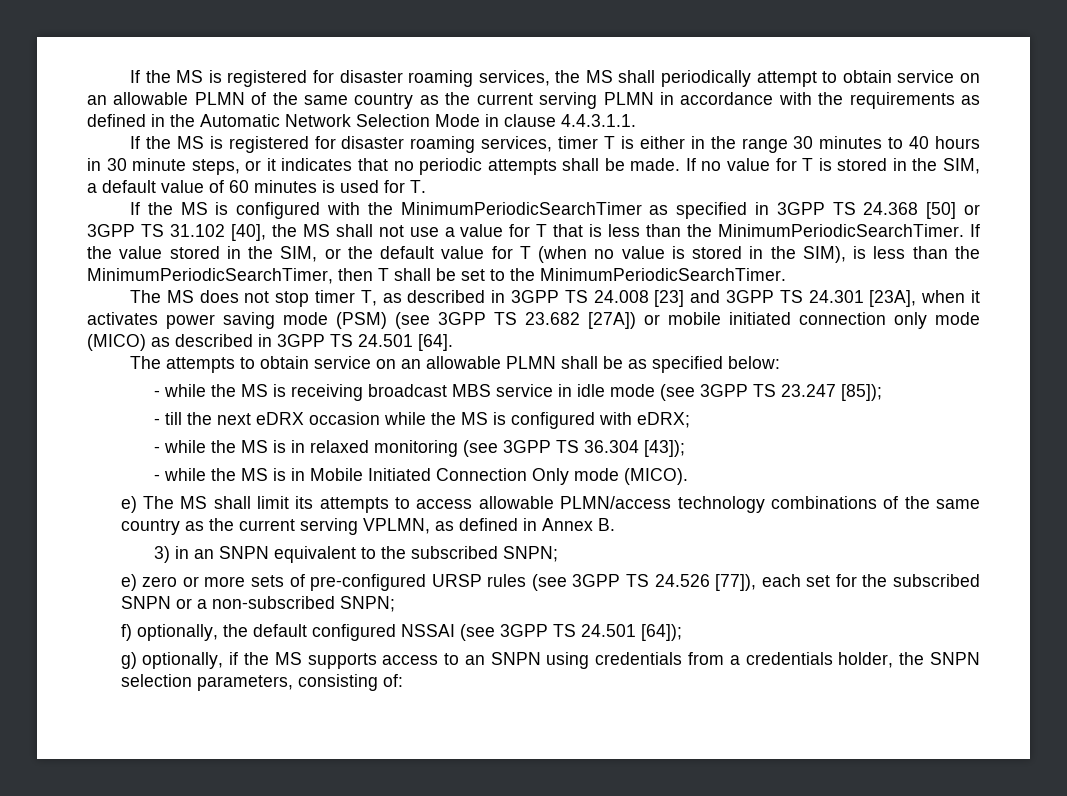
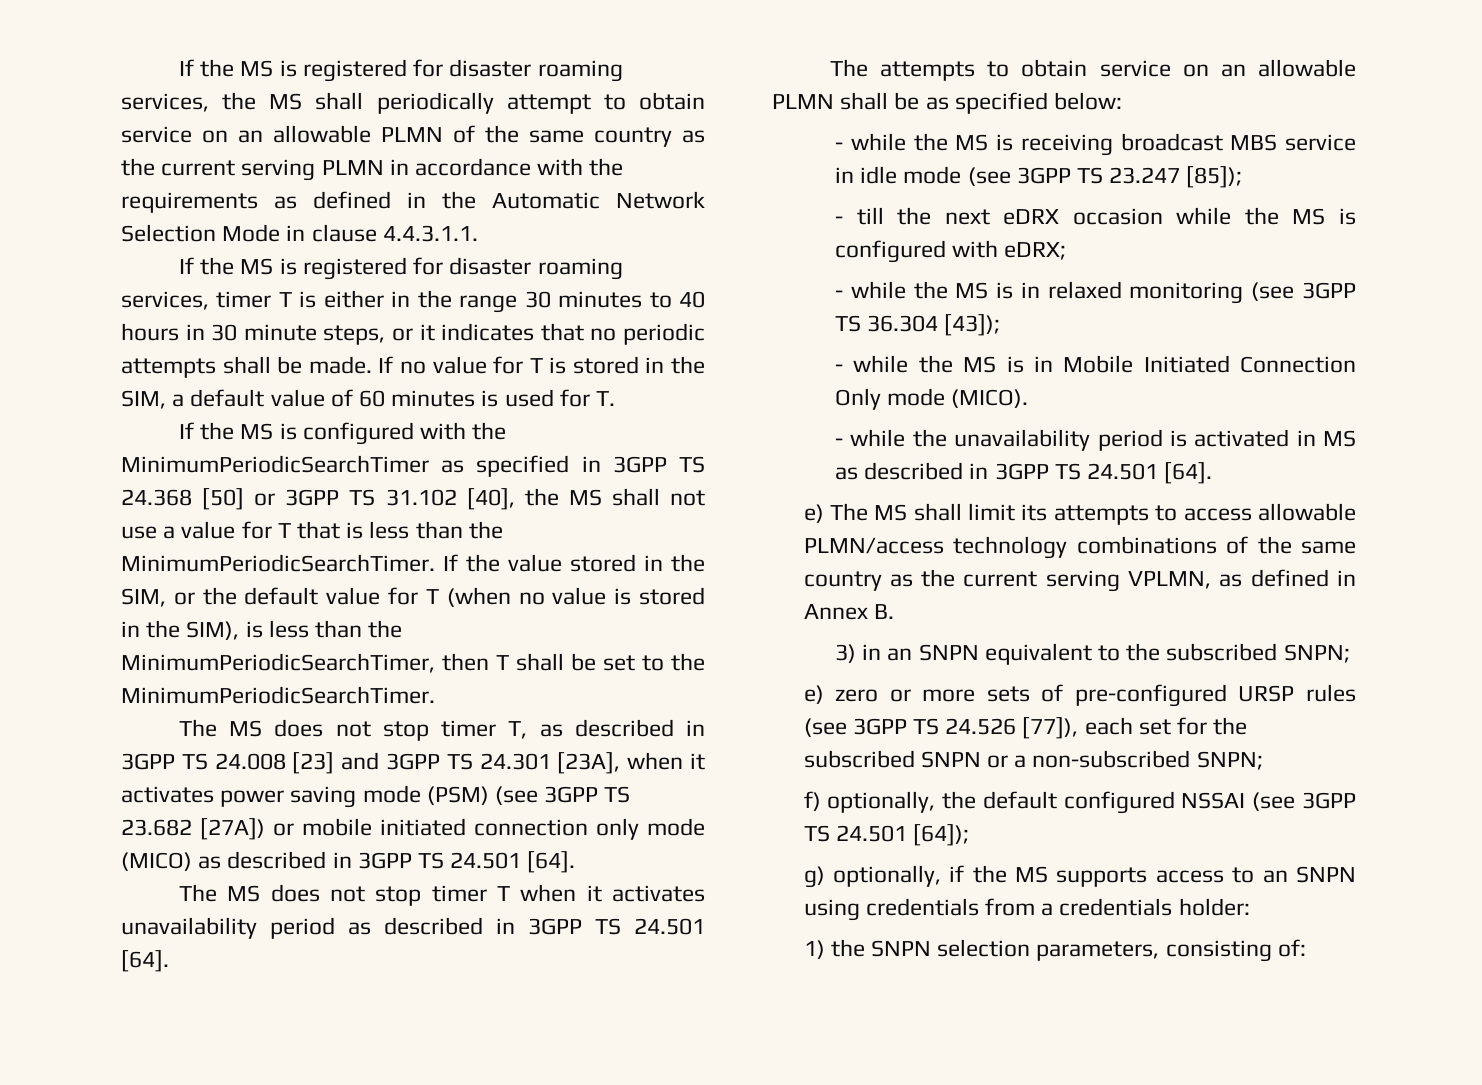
(453, 342) none -> [179,884,705,906] [121,917,705,939] [121,950,169,972] // The MS does not stop timer T when it activates unavailability period as described in 3GPP TS 24.501 [64].
(689, 476) none -> [835,429,1356,451] [835,462,1213,484] // - while the unavailability period is activated in MS as described in 3GPP TS 24.501 [64].
[838,652,894,668] holder, -> [1178,898,1250,916] [803,940,825,959] holder: // 1)

